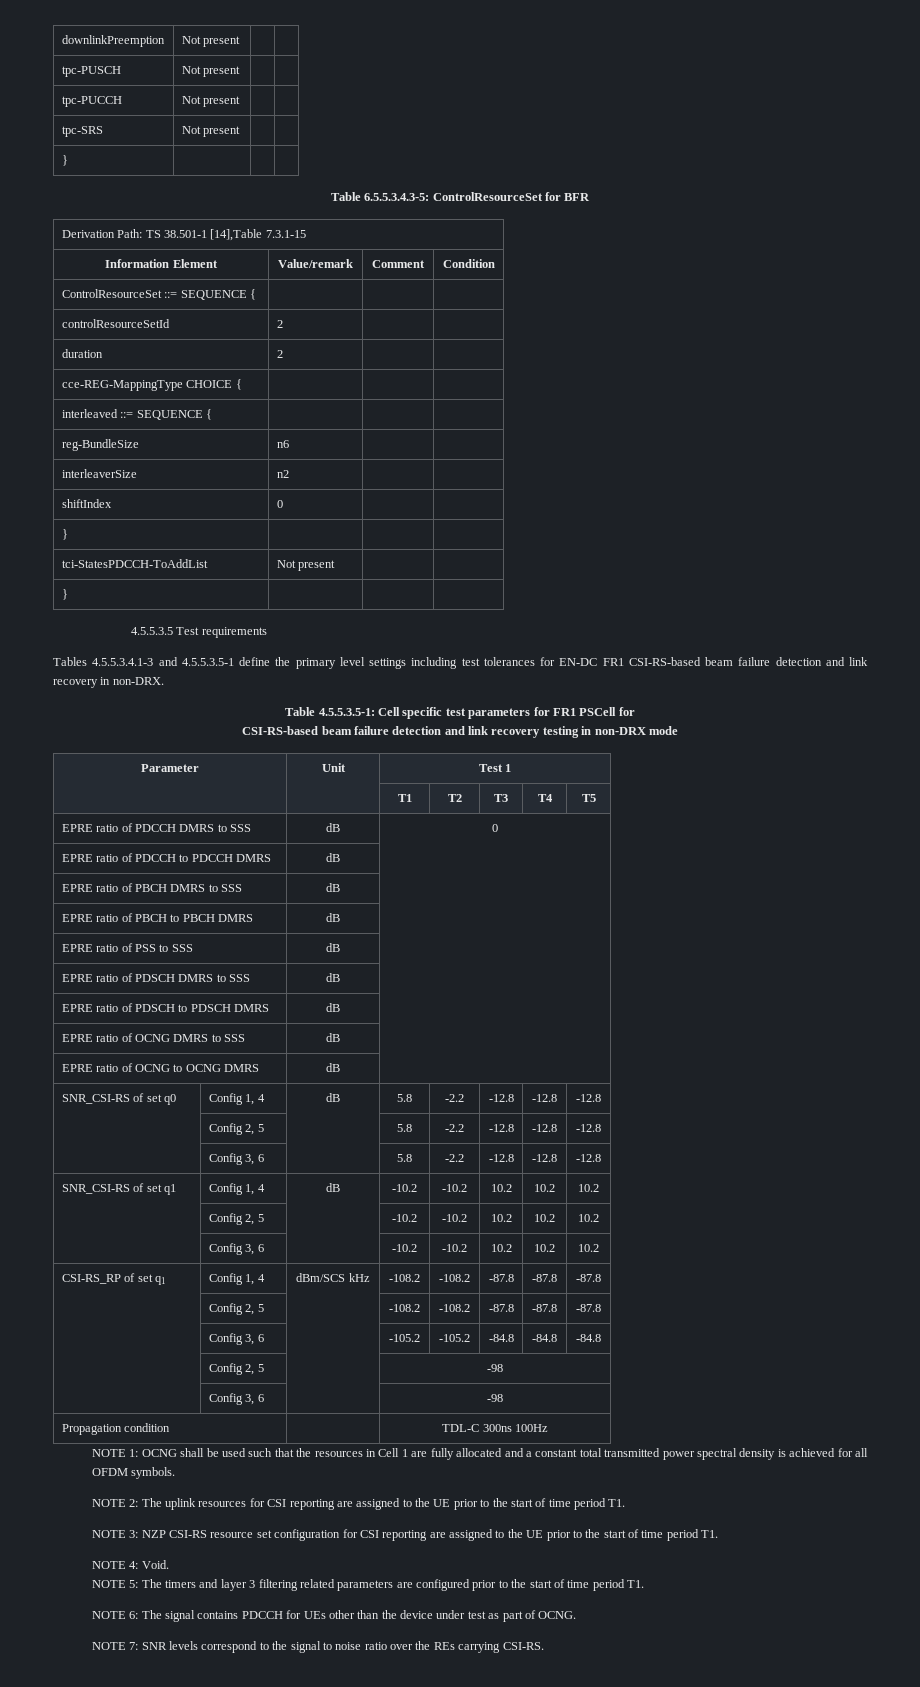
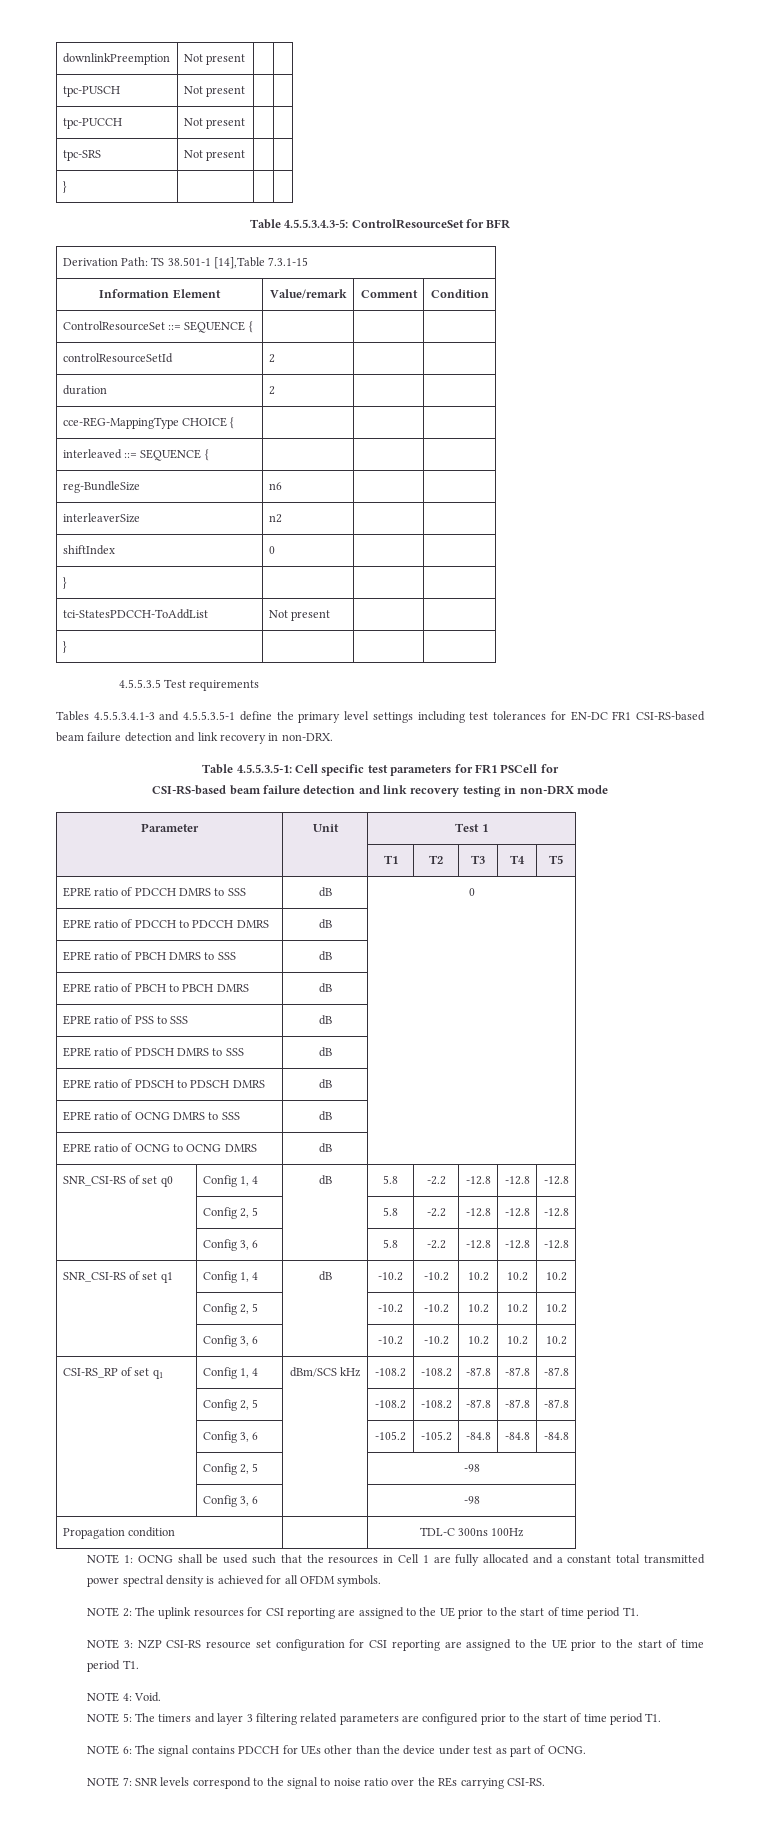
[364,193,430,201] 6.5.5.3.4.3-5: -> [284,219,349,228] 4.5.5.3.4.3-5:

